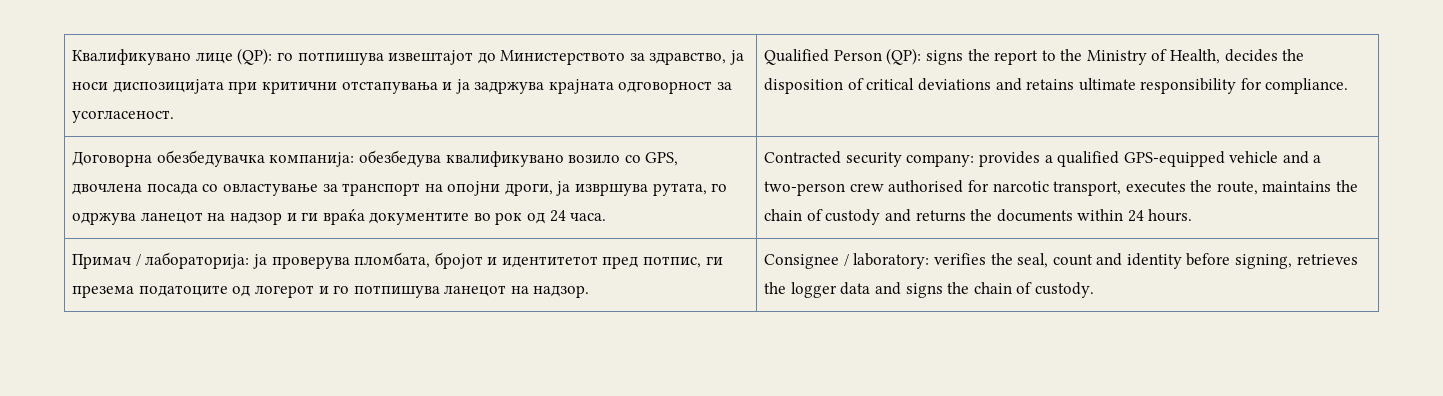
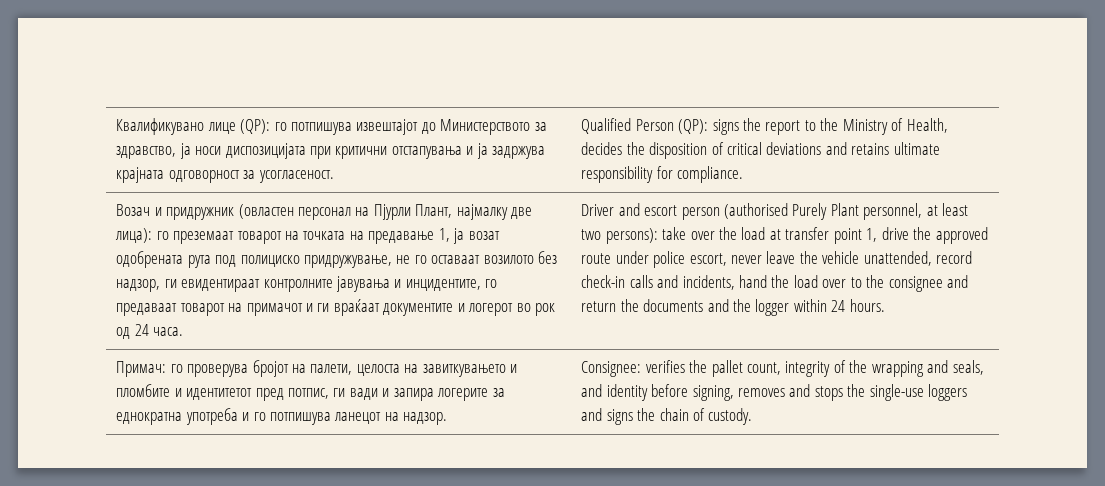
[72,150,679,167] [72,181,728,196] [72,209,470,225] Договорна обезбедувачка компанија: обезбедува квалификувано возило со GPS, двочлена посада со овластување за транспорт на опојни дроги, ја извршува рутата, го одржува ланецот на надзор и ги враќа документите -> [116,204,533,220] [115,228,500,244] [116,251,558,268] [116,276,498,292] [116,299,514,316] Возач и придружник (овластен персонал на Пјурли Плант, најмалку две лица): го преземаат товарот на точката на предавање 1, ја возат одобрената рута под полициско придружување, не го оставаат возилото без надзор, ги евидентираат контролните јавувања и инцидентите, го предаваат товарот на примачот и ги враќаат документите и логерот
[764,151,1322,167] [764,180,1359,196] [764,209,1193,225] [72,252,483,269] Contracted security company: provides a qualified GPS-equipped vehicle and a two-person crew authorised for narcotic transport, executes the route, maintains the chain of custody and returns the documents within 24 hours. // Примач / лабораторија: ја проверува пломбата, бројот -> [581,203,969,220] [581,227,988,244] [581,251,973,268] [581,275,969,292] [581,299,885,316] [116,360,518,377] [116,384,171,397] Driver and escort person (authorised Purely Plant personnel, at least two persons): take over the load at transfer point 1, drive the approved route under police escort, never leave the vehicle unattended, record check-in calls and incidents, hand the load over to the consignee and return the documents and the logger within 24 hours. // Примач: го проверува бројот на палети, целоста на завиткувањето и пломбите
[72,285,314,298] презема податоците од логерот -> [349,388,505,401] [116,408,238,425] вади и запира логерите за еднократна употреба
[764,253,1358,269] [764,282,871,298] Consignee / laboratory: verifies the seal, count and identity before signing, retrieves the logger data -> [581,360,984,377] [581,384,968,401] Consignee: verifies the pallet count, integrity of the wrapping and seals, and identity before signing, removes and stops the single-use loggers

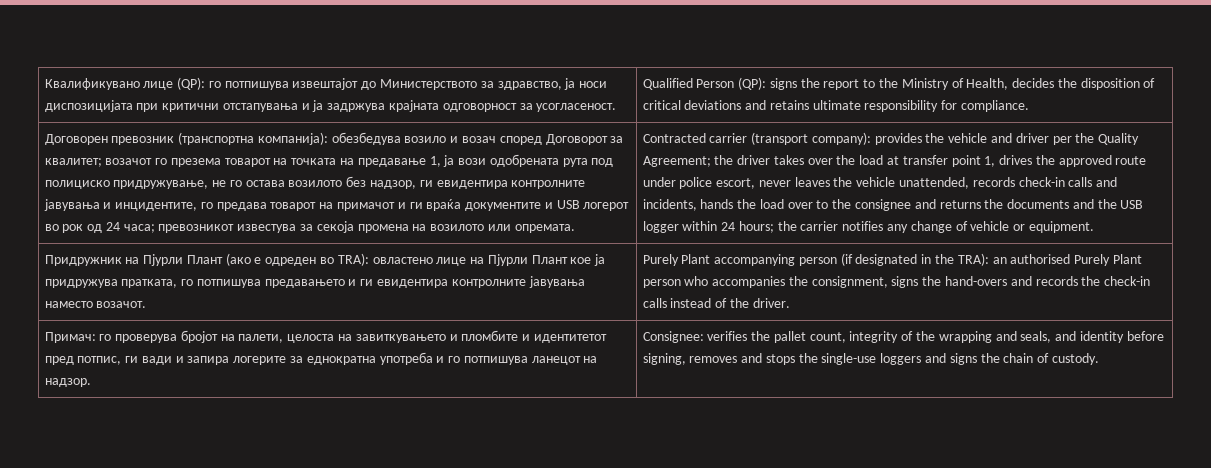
[116,204,533,220] [115,228,235,244] Возач и придружник (овластен персонал на Пјурли Плант, најмалку две лица): го преземаат -> [44,132,624,145] [44,158,221,167] Договорен превозник (транспортна компанија): обезбедува возило и возач според Договорот за квалитет; возачот го презема
[468,231,500,240] возат -> [458,158,487,165] вози
[431,255,481,264] оставаат -> [245,180,285,187] остава
[181,279,261,292] евидентираат -> [436,180,508,189] евидентира
[116,303,178,316] предаваат -> [216,202,267,211] предава
[333,299,380,316] враќаат -> [426,199,462,211] враќа
(465, 307) none -> [556,200,580,209] USB
[153,327,184,336] [581,203,969,220] [581,227,687,244] часа. | Driver and escort person (authorised Purely Plant personnel, at least two persons): take -> [123,221,575,233] [642,132,1140,145] [642,155,804,167] часа; превозникот известува за секоја промена на возилото или опремата. | Contracted carrier (transport company): provides the vehicle and driver per the Quality Agreement; the driver takes
[881,227,909,240] drive -> [999,155,1033,165] drives
[766,251,796,264] leave -> [794,177,830,187] leaves
[936,251,973,264] record -> [972,177,1015,187] records
[739,275,768,288] hand -> [700,199,734,209] hands
[581,301,617,312] return -> [939,200,981,209] returns
(752, 305) none -> [1120,200,1144,209] USB
[849,299,885,312] hours. -> [738,221,1094,233] [44,253,606,266] [44,276,585,288] [44,301,147,308] [642,253,1142,266] [642,276,1151,288] [642,298,790,308] hours; the carrier notifies any change of vehicle or equipment. // Придружник на Пјурли Плант (ако е одреден во TRA): овластено лице на Пјурли Плант кое ја придружува пратката, го потпишува предавањето и ги евидентира контролните јавувања наместо возачот. | Purely Plant accompanying person (if designated in the TRA): an authorised Purely Plant person who accompanies the consignment, signs the hand-overs and records the check-in calls instead of the driver.

